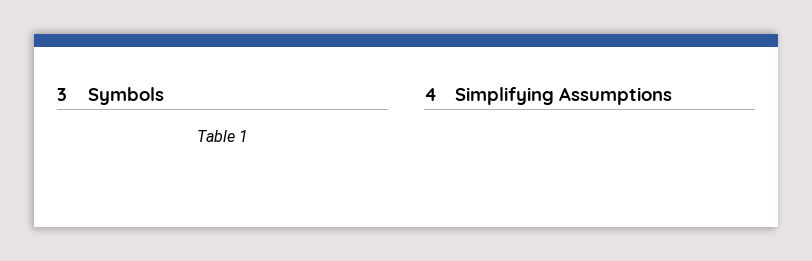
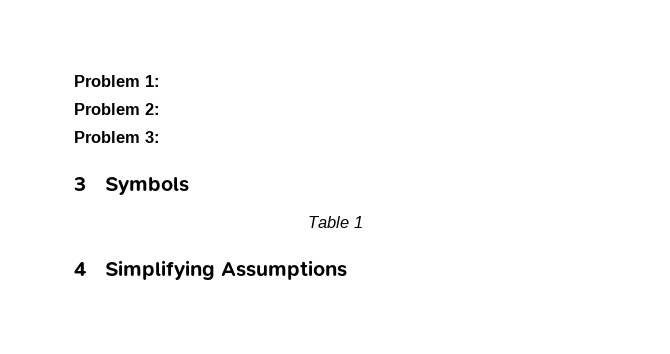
(57, 94) none -> [74,75,160,87] [74,103,160,115] [74,131,160,143] Problem 1: // Problem 2: // Problem 3: //

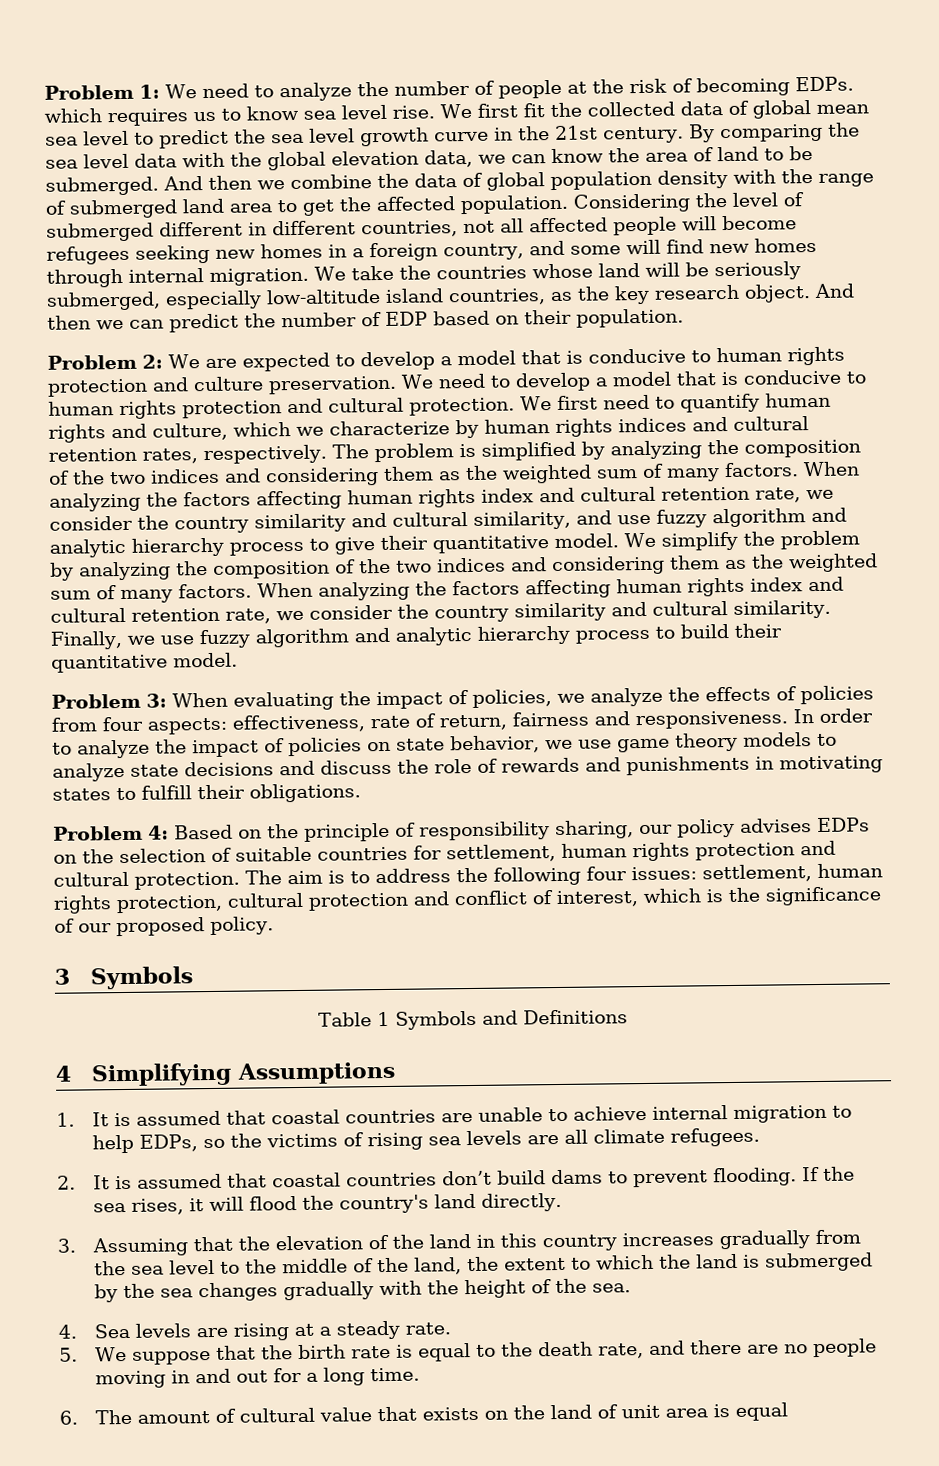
[74,103,160,115] [74,131,160,143] // Problem 2: // Problem 3: -> [165,76,854,102] [44,100,869,127] [45,122,860,149] [45,146,813,171] [45,169,874,196] [45,192,804,219] [46,215,797,242] [46,237,817,265] [46,261,801,288] [46,283,855,311] [47,308,684,333] [47,346,845,372] [47,369,866,397] [48,392,831,420] [48,416,809,443] [48,439,861,465] [48,461,860,487] [49,486,834,512] [49,507,847,534] [49,530,860,558] [50,553,878,581] [50,576,844,604] [50,599,831,624] [50,623,782,650] [51,652,238,673] [51,685,874,711] [51,708,873,735] [52,732,837,759] [52,755,883,782] [52,783,361,803] [53,817,870,842] [53,840,836,864] [53,863,883,890] [53,886,882,914] [54,916,274,937] We need to analyze the number of people at the risk of becoming EDPs. which requires us to know sea level rise. We first fit the collected data of global mean sea level to predict the sea level growth curve in the 21st century. By comparing the sea level data with the global elevation data, we can know the area of land to be submerged. And then we combine the data of global population density with the range of submerged land area to get the affected population. Considering the level of submerged different in different countries, not all affected people will become refugees seeking new homes in a foreign country, and some will find new homes through internal migration. We take the countries whose land will be seriously submerged, especially low-altitude island countries, as the key research object. And then we can predict the number of EDP based on their population. // Problem 2: We are expected to develop a model that is conducive to human rights protection and culture preservation. We need to develop a model that is conducive to human rights protection and cultural protection. We first need to quantify human rights and culture, which we characterize by human rights indices and cultural retention rates, respectively. The problem is simplified by analyzing the composition of the two indices and considering them as the weighted sum of many factors. When analyzing the factors affecting human rights index and cultural retention rate, we consider the country similarity and cultural similarity, and use fuzzy algorithm and analytic hierarchy process to give their quantitative model. We simplify the problem by analyzing the composition of the two indices and considering them as the weighted sum of many factors. When analyzing the factors affecting human rights index and cultural retention rate, we consider the country similarity and cultural similarity. Finally, we use fuzzy algorithm and analytic hierarchy process to build their quantitative model. // Problem 3: When evaluating the impact of policies, we analyze the effects of policies from four aspects: effectiveness, rate of return, fairness and responsiveness. In order to analyze the impact of policies on state behavior, we use game theory models to analyze state decisions and discuss the role of rewards and punishments in motivating states to fulfill their obligations. // Problem 4: Based on the principle of responsibility sharing, our policy advises EDPs on the selection of suitable countries for settlement, human rights protection and cultural protection. The aim is to address the following four issues: settlement, human rights protection, cultural protection and conflict of interest, which is the significance of our proposed policy.
(363, 222) none -> [394,1009,628,1030] Symbols and Definitions
(348, 270) none -> [56,1104,853,1127] [92,1127,761,1154] [57,1166,856,1190] [93,1192,563,1215] [57,1229,862,1257] [94,1252,874,1276] [94,1278,632,1303] [58,1320,452,1341] [59,1338,878,1365] [95,1367,421,1389] [59,1402,789,1425] // 1. It is assumed that coastal countries are unable to achieve internal migration to help EDPs, so the victims of rising sea levels are all climate refugees. // 2. It is assumed that coastal countries don’t build dams to prevent flooding. If the sea rises, it will flood the country's land directly. // 3. Assuming that the elevation of the land in this country increases gradually from the sea level to the middle of the land, the extent to which the land is submerged by the sea changes gradually with the height of the sea. // 4. Sea levels are rising at a steady rate. // 5. We suppose that the birth rate is equal to the death rate, and there are no people moving in and out for a long time. // 6. The amount of cultural value that exists on the land of unit area is equal

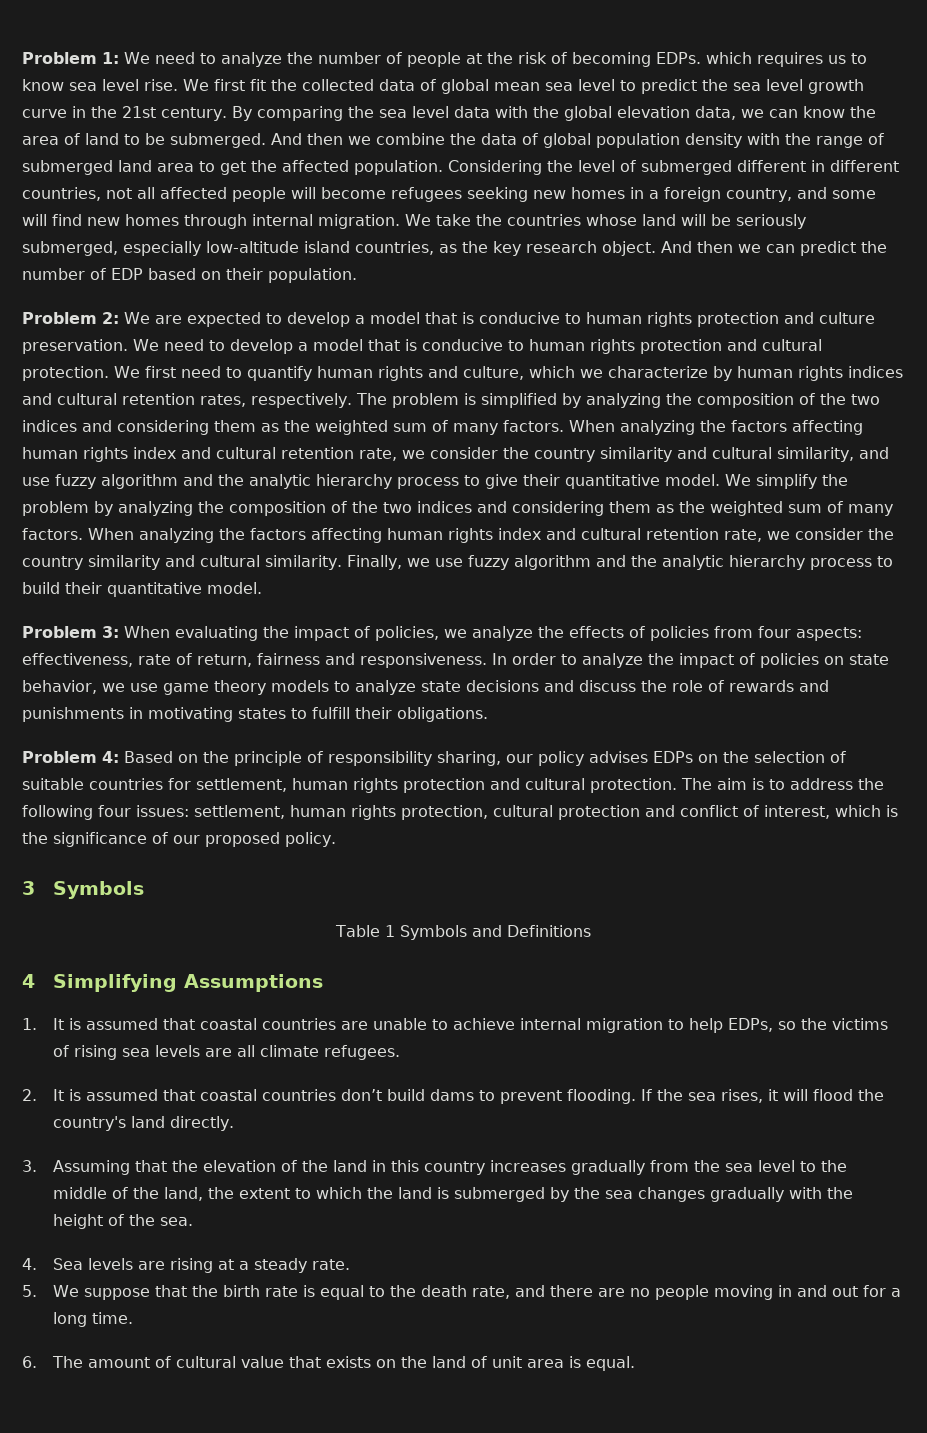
(847, 515) none -> [218,474,244,486] the
(390, 635) none -> [630,555,657,567] the
[735,1402,789,1421] equal -> [585,1356,635,1371] equal.

